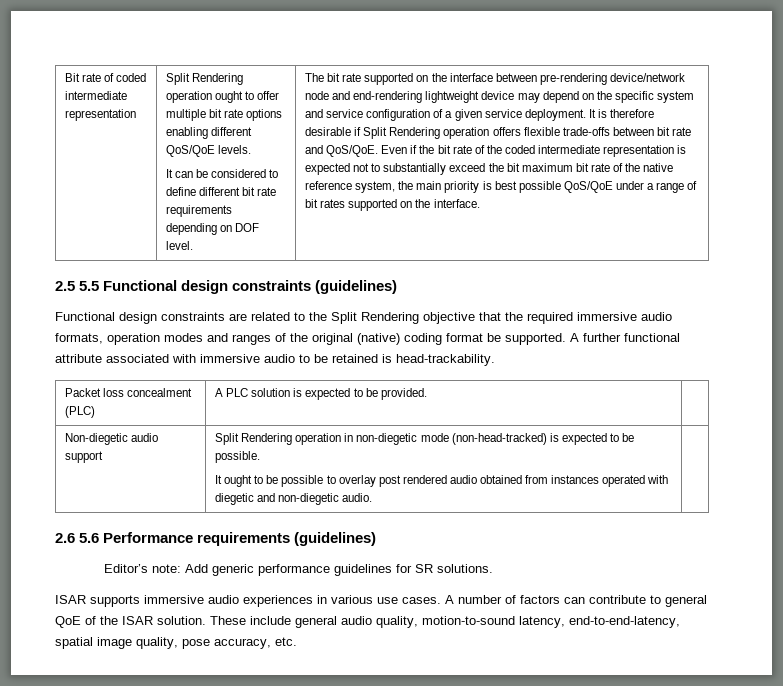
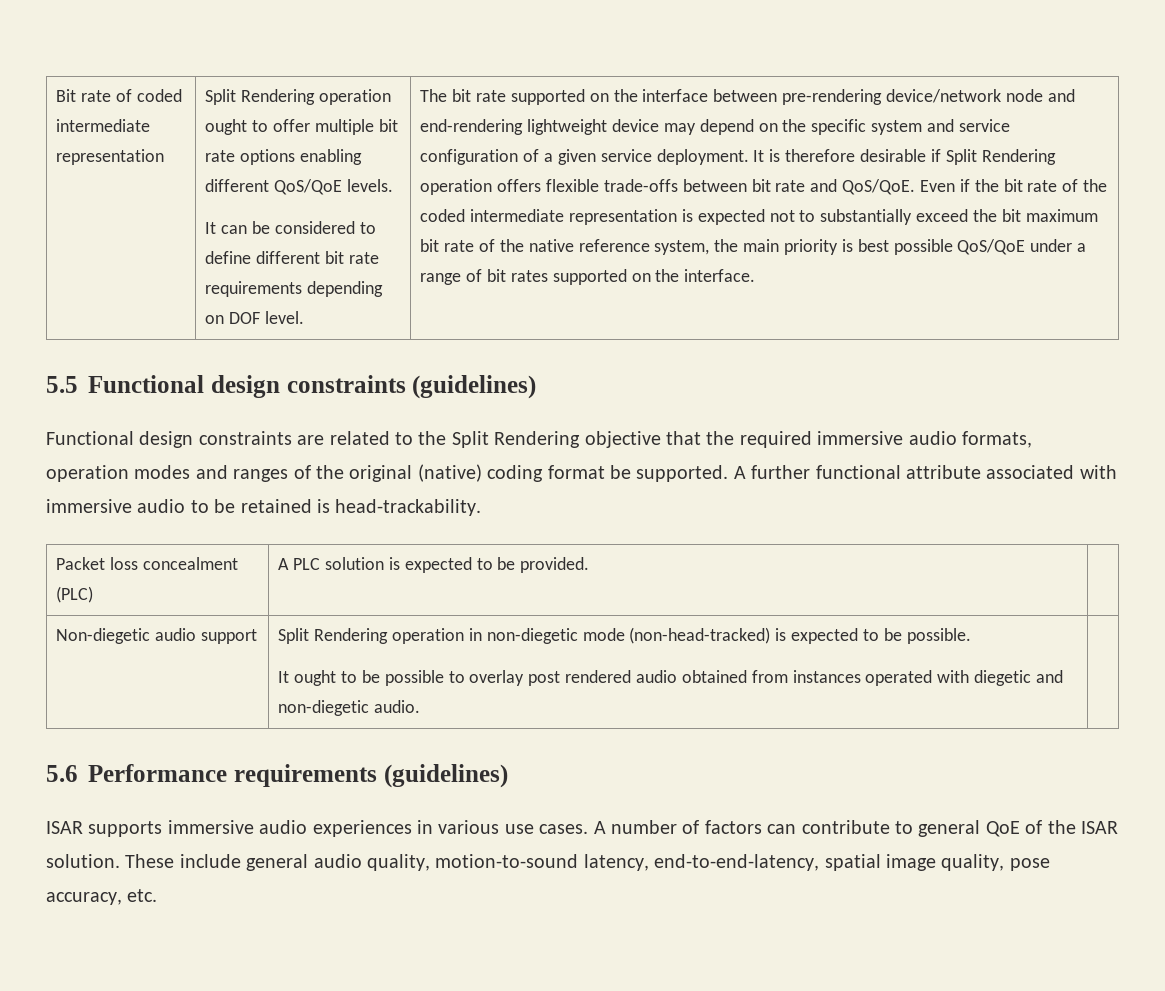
[55,281,75,291] 2.5 -> (756, 275) none
[55,533,75,543] 2.6 -> (421, 706) none
[104,564,494,576] // Editor’s note: Add generic performance guidelines for SR solutions. -> (508, 776) none

